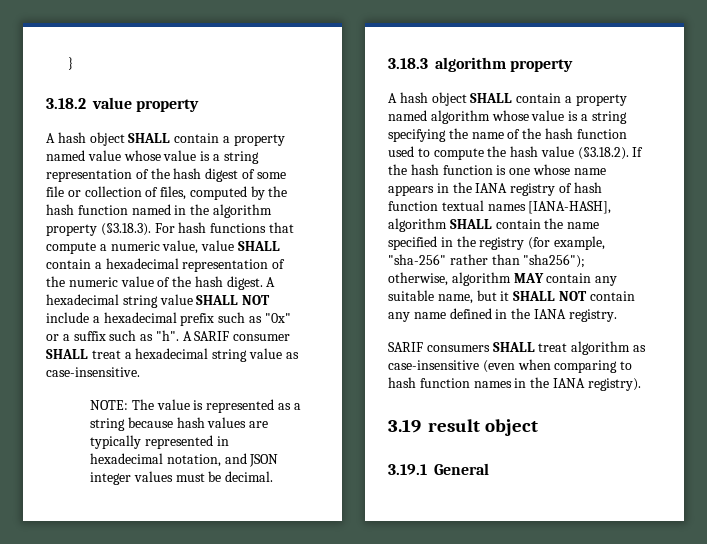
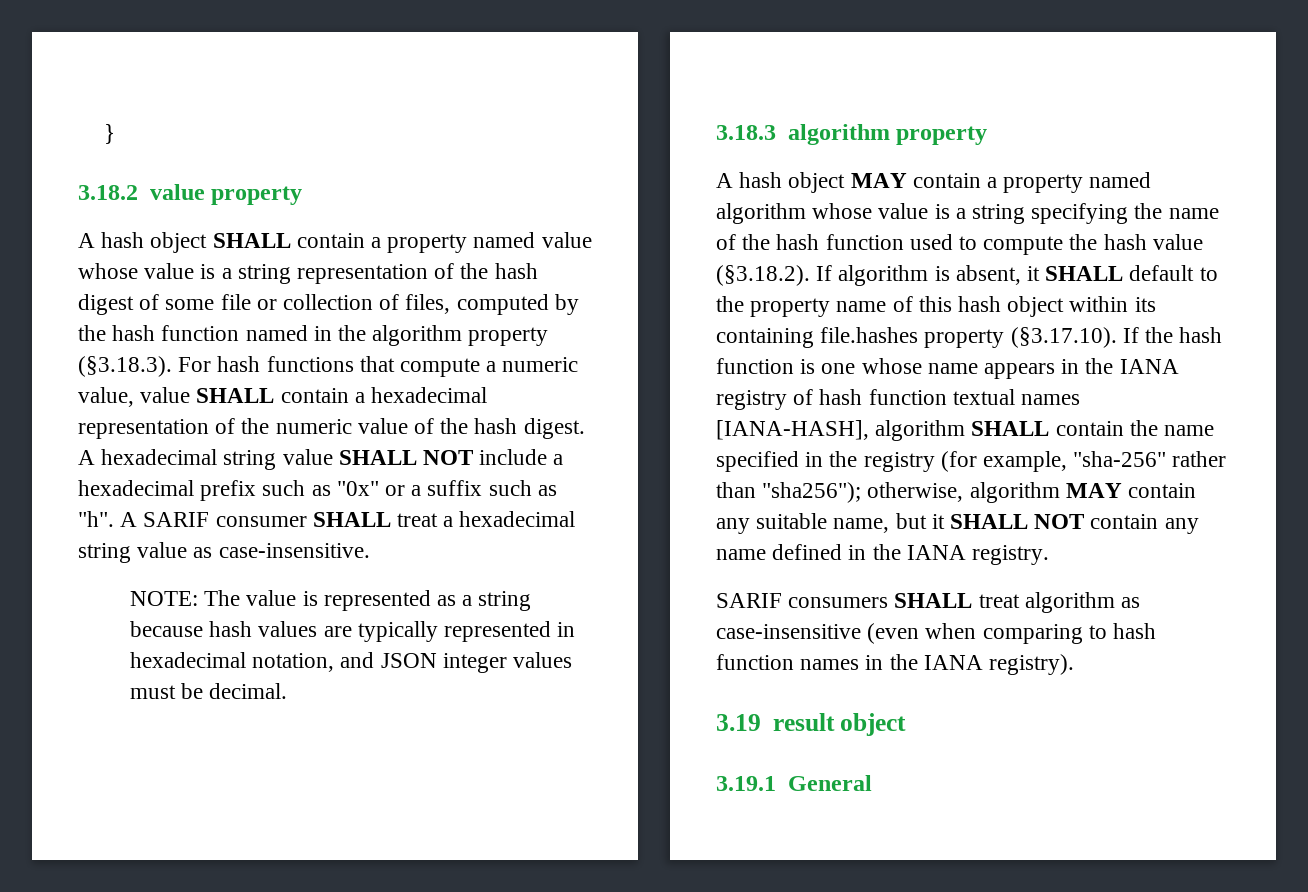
[470,93,513,103] SHALL -> [850,173,907,188] MAY
(644, 152) none -> [838,265,1218,286] [716,296,1156,317] [716,327,1139,348] algorithm is absent, it SHALL default to the property name of this hash object within its containing file.hashes property (§3.17.10). If

